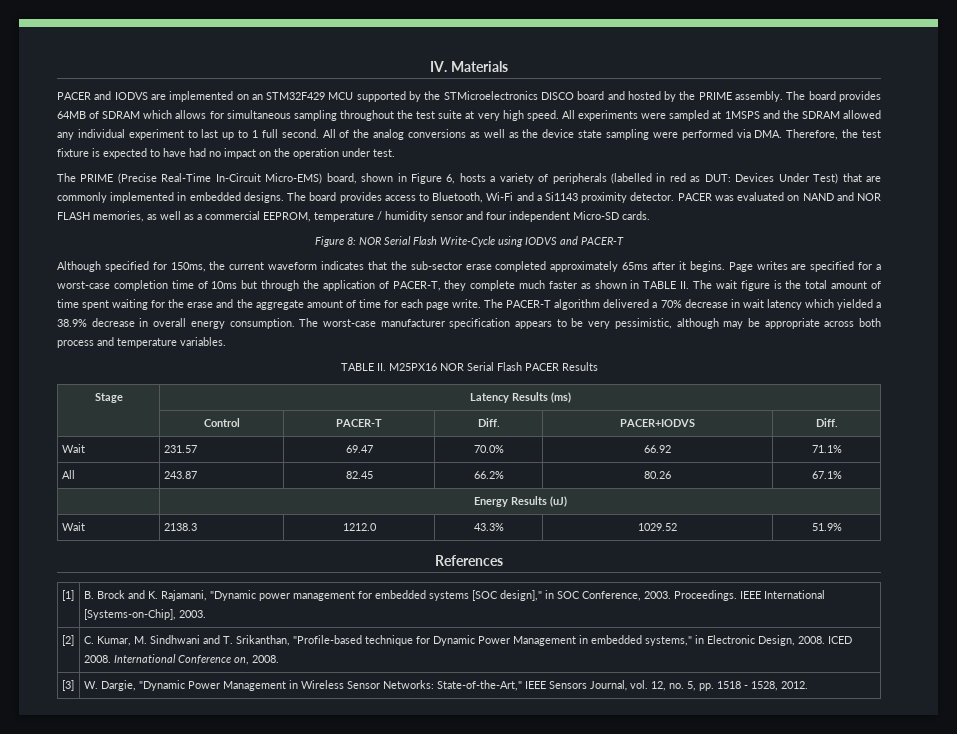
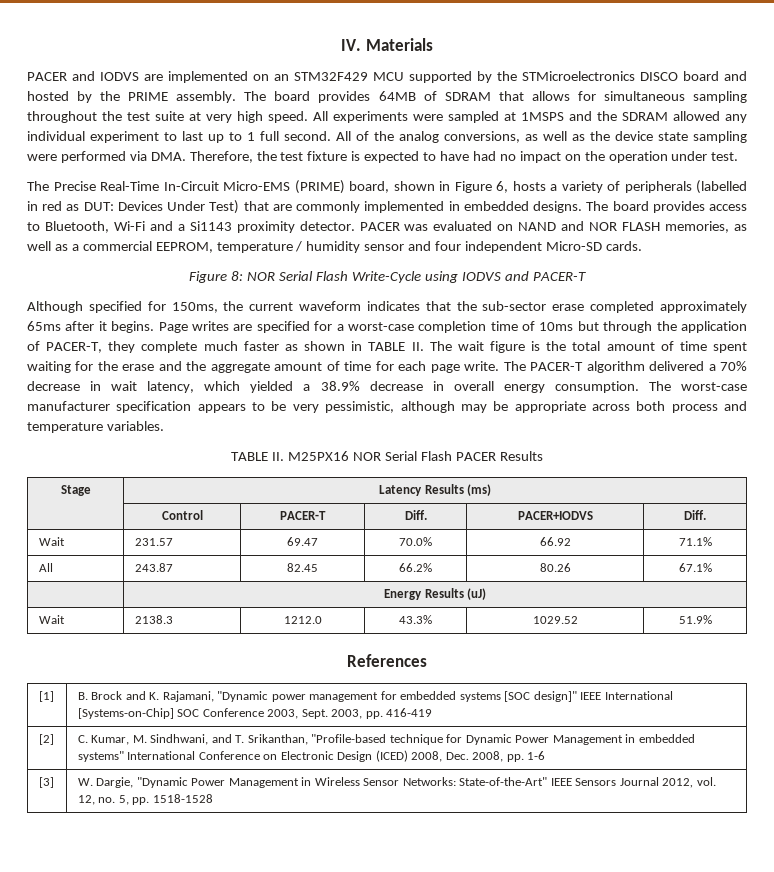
[143,110,173,119] which -> [498,91,524,101] that
[407,129,466,138] conversions -> [444,131,520,143] conversions,
[80,173,323,184] PRIME (Precise Real-Time In-Circuit Micro-EMS) -> [53,180,345,194] Precise Real-Time In-Circuit Micro-EMS (PRIME)
[766,299,802,310] latency -> [147,381,195,393] latency,
[499,590,825,601] [83,609,206,620] design]," in SOC Conference, 2003. Proceedings. IEEE International [Systems-on-Chip], 2003. -> [533,691,673,702] [77,708,433,719] design]" IEEE International [Systems-on-Chip] SOC Conference 2003, Sept. 2003, pp. 416-419
[149,635,200,644] Sindhwani -> [150,734,209,745] Sindhwani,
[644,635,852,646] [83,654,279,665] systems," in Electronic Design, 2008. ICED 2008. International Conference on, 2008. -> [77,750,546,762] systems" International Conference on Electronic Design (ICED) 2008, Dec. 2008, pp. 1-6
[436,680,522,691] State-of-the-Art," -> [459,777,548,786] State-of-the-Art"
[589,680,627,691] Journal, -> [619,777,694,788] Journal 2012,
[716,681,808,691] 1518 - 1528, 2012. -> [152,794,213,803] 1518-1528

